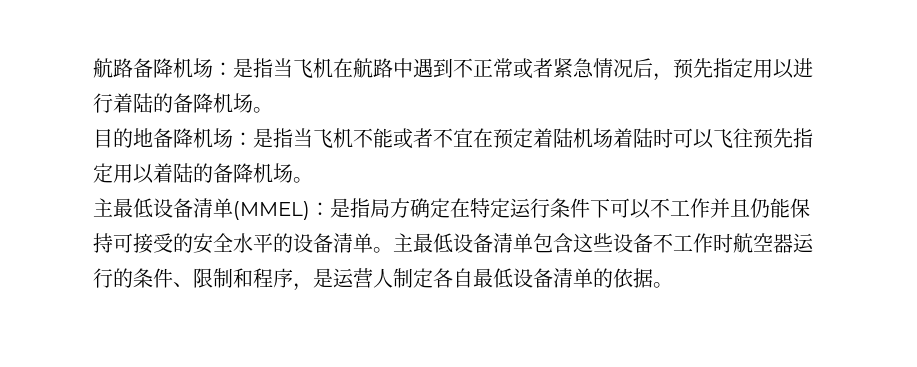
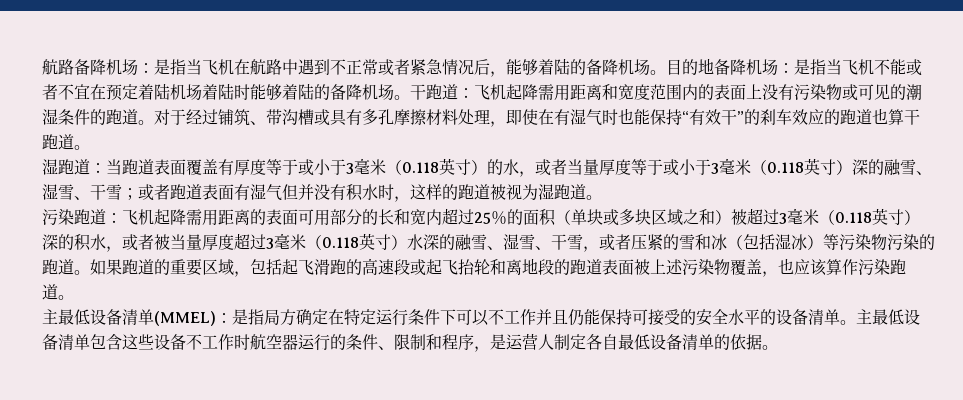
[673,58,813,79] [93,93,273,113] 预先指定用以进行着陆的备降机场。 // -> [506,58,666,76] 能够着陆的备降机场。
[673,128,813,149] [93,163,313,184] 可以飞往预先指定用以着陆的备降机场。 -> [250,83,922,101] [42,108,920,127] [42,134,90,150] [42,158,932,177] [42,184,602,202] [42,208,920,226] [42,233,935,252] [42,258,906,277] [42,284,74,300] 能够着陆的备降机场。干跑道：飞机起降需用距离和宽度范围内的表面上没有污染物或可见的潮湿条件的跑道。对于经过铺筑、带沟槽或具有多孔摩擦材料处理，即使在有湿气时也能保持“有效干”的刹车效应的跑道也算干跑道。 // 湿跑道：当跑道表面覆盖有厚度等于或小于3毫米（0.118英寸）的水，或者当量厚度等于或小于3毫米（0.118英寸）深的融雪、湿雪、干雪；或者跑道表面有湿气但并没有积水时，这样的跑道被视为湿跑道。 // 污染跑道：飞机起降需用距离的表面可用部分的长和宽内超过25％的面积（单块或多块区域之和）被超过3毫米（0.118英寸）深的积水，或者被当量厚度超过3毫米（0.118英寸）水深的融雪、湿雪、干雪，或者压紧的雪和冰（包括湿冰）等污染物污染的跑道。如果跑道的重要区域，包括起飞滑跑的高速段或起飞抬轮和离地段的跑道表面被上述污染物覆盖，也应该算作污染跑道。

